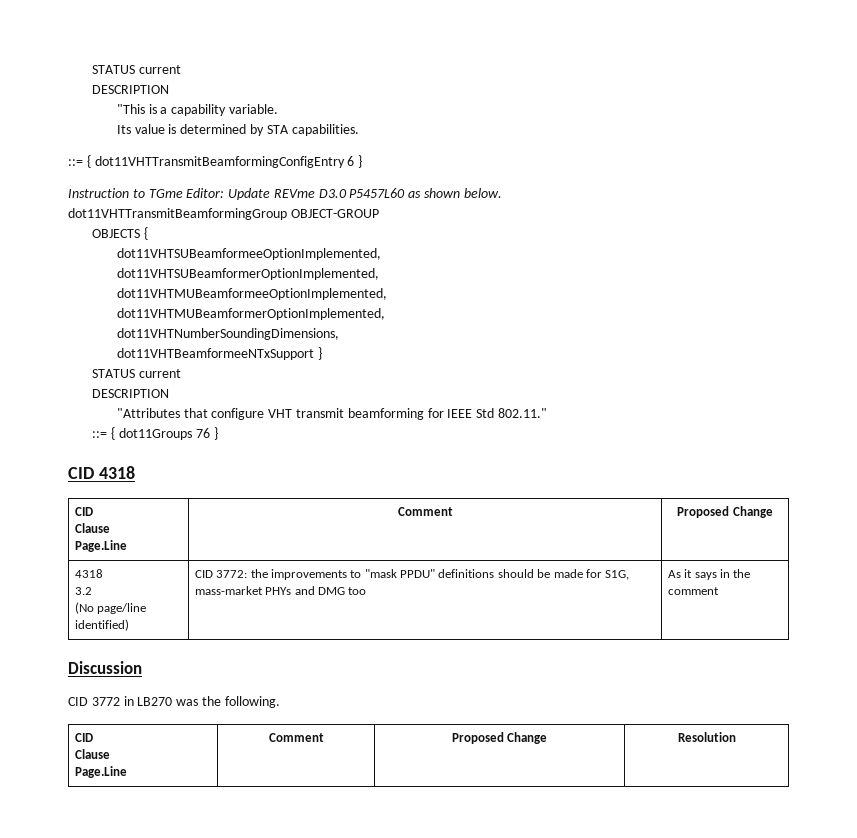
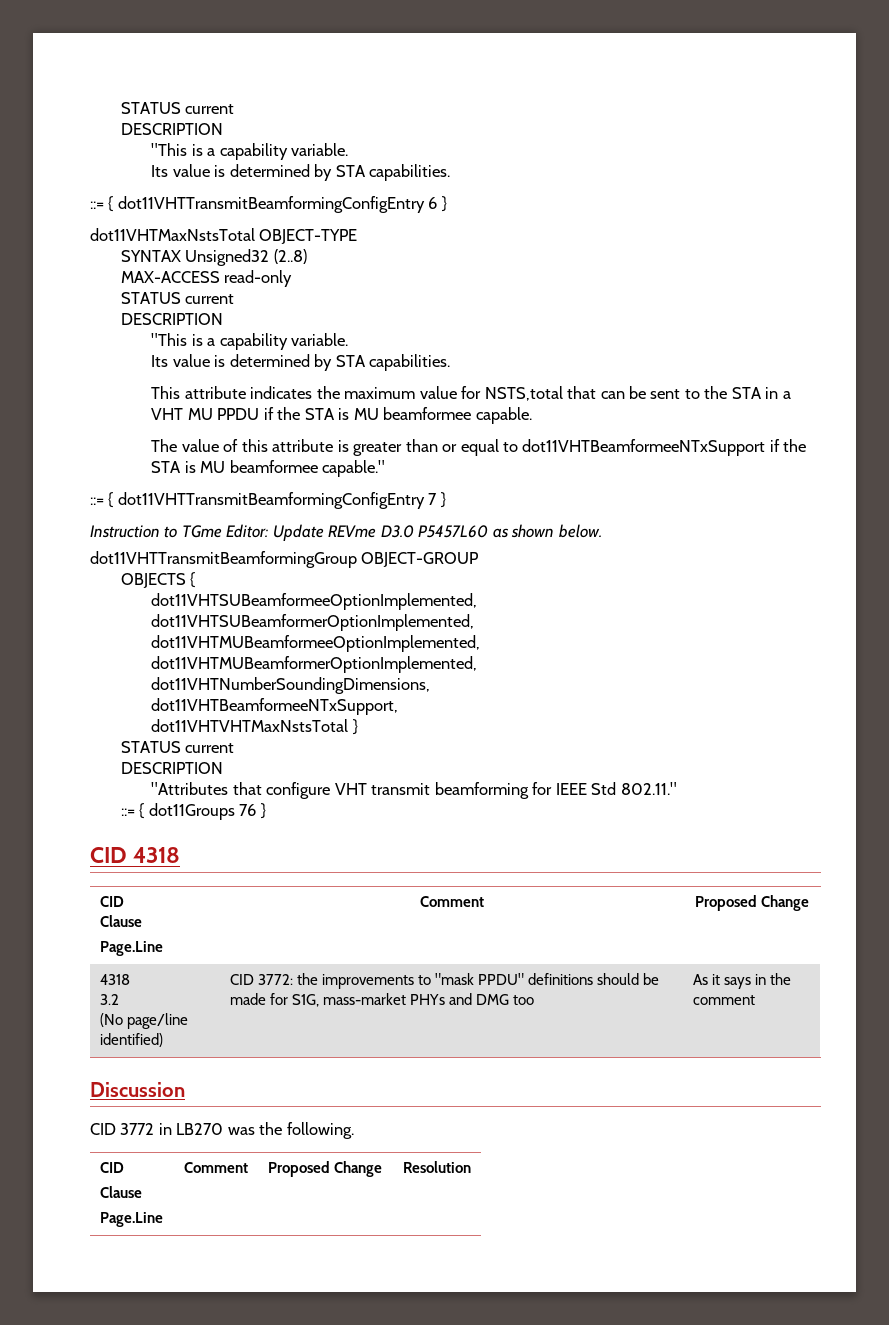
(363, 161) none -> [90,228,358,244] [120,249,307,266] [120,270,293,287] [120,292,235,304] [120,313,223,325] [151,333,349,350] [151,354,451,371] [151,386,791,401] [151,407,532,424] [151,439,807,456] [151,460,386,477] [90,492,446,509] // dot11VHTMaxNstsTotal OBJECT-TYPE // SYNTAX Unsigned32 (2..8) // MAX-ACCESS read-only // STATUS current // DESCRIPTION // "This is a capability variable. // Its value is determined by STA capabilities. // This attribute indicates the maximum value for NSTS,total that can be sent to the STA in a VHT MU PPDU if the STA is MU beamformee capable. // The value of this attribute is greater than or equal to dot11VHTBeamformeeNTxSupport if the STA is MU beamformee capable." // ::= { dot11VHTTransmitBeamformingConfigEntry 7 }
[116,348,314,360] dot11VHTBeamformeeNTxSupport -> [151,698,399,715] [151,719,349,732] dot11VHTBeamformeeNTxSupport, // dot11VHTVHTMaxNstsTotal

